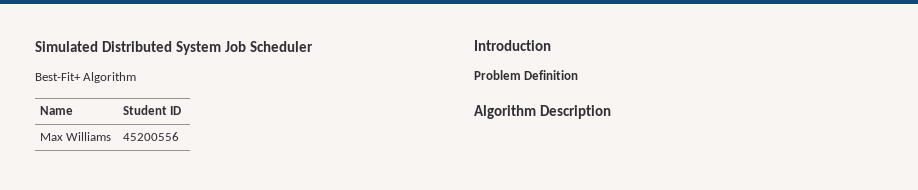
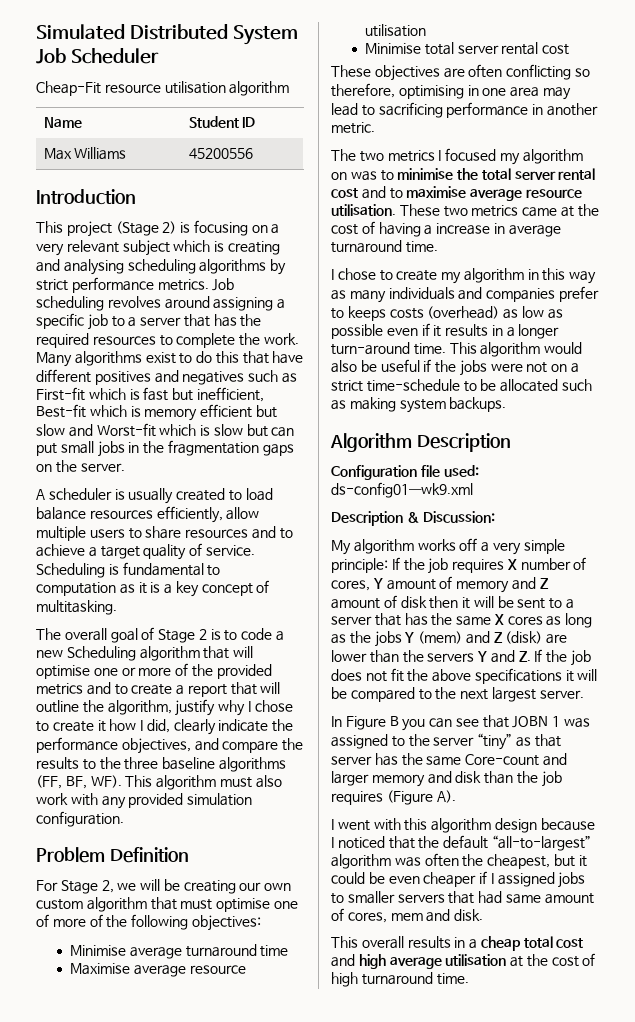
[35,72,137,83] Best-Fit+ Algorithm -> [36,81,290,96] Cheap-Fit resource utilisation algorithm
[474,70,579,80] [474,105,611,119] Problem Definition // Algorithm Description -> [36,220,280,237] [36,240,280,256] [36,259,287,275] [36,277,235,293] [36,296,286,311] [36,313,262,330] [36,333,299,348] [36,351,304,367] [36,369,297,385] [36,387,264,402] [36,404,277,421] [36,423,295,437] [36,440,294,457] [36,460,125,473] [36,488,273,504] [36,506,260,523] [36,526,293,541] [36,543,255,560] [36,562,221,578] [36,580,270,597] [36,600,117,615] [36,627,285,643] [36,646,254,661] [36,663,272,679] [36,682,281,697] [36,699,293,716] [36,719,294,735] [36,737,304,754] [36,757,286,772] [36,775,282,790] [36,793,253,809] [36,811,124,827] [36,847,189,863] [36,879,292,894] [36,897,298,912] [36,914,261,931] [69,944,289,959] [69,963,246,977] [364,24,426,37] [364,42,570,55] [331,64,590,81] [331,83,571,100] [331,102,598,118] [331,122,375,134] [331,148,583,165] [331,168,596,181] [331,186,582,201] [331,204,599,217] [331,221,561,237] [331,240,438,253] [331,268,597,284] [331,286,599,303] [331,306,563,321] [331,323,560,339] [331,342,583,357] [331,359,580,376] [331,379,592,392] [331,397,507,413] [330,433,511,452] [331,465,479,480] [331,482,473,498] [331,511,495,526] [331,538,565,555] [331,557,587,574] [331,576,549,593] [331,595,575,609] [331,613,593,628] [331,631,568,647] [331,649,592,666] [331,668,598,684] [331,687,584,702] [331,715,591,731] [331,733,561,750] [331,753,567,766] [331,771,562,787] [331,790,456,805] [331,818,595,833] [331,835,591,851] [331,853,587,869] [331,871,586,888] [331,891,594,904] [331,908,484,923] [331,936,584,951] [331,953,596,969] [331,972,469,987] This project (Stage 2) is focusing on a very relevant subject which is creating and analysing scheduling algorithms by strict performance metrics. Job scheduling revolves around assigning a specific job to a server that has the required resources to complete the work. Many algorithms exist to do this that have different positives and negatives such as First-fit which is fast but inefficient, Best-fit which is memory efficient but slow and Worst-fit which is slow but can put small jobs in the fragmentation gaps on the server. // A scheduler is usually created to load balance resources efficiently, allow multiple users to share resources and to achieve a target quality of service. Scheduling is fundamental to computation as it is a key concept of multitasking. // The overall goal of Stage 2 is to code a new Scheduling algorithm that will optimise one or more of the provided metrics and to create a report that will outline the algorithm, justify why I chose to create it how I did, clearly indicate the performance objectives, and compare the results to the three baseline algorithms (FF, BF, WF). This algorithm must also work with any provided simulation configuration. // Problem Definition // For Stage 2, we will be creating our own custom algorithm that must optimise one of more of the following objectives: // Minimise average turnaround time // Maximise average resource utilisation // Minimise total server rental cost // These objectives are often conflicting so therefore, optimising in one area may lead to sacrificing performance in another metric. // The two metrics I focused my algorithm on was to minimise the total server rental cost and to maximise average resource utilisation. These two metrics came at the cost of having a increase in average turnaround time. // I chose to create my algorithm in this way as many individuals and companies prefer to keeps costs (overhead) as low as possible even if it results in a longer turn-around time. This algorithm would also be useful if the jobs were not on a strict time-schedule to be allocated such as making system backups. // Algorithm Description // Configuration file used: ds-config01—wk9.xml // Description & Discussion: // My algorithm works off a very simple principle: If the job requires X number of cores, Y amount of memory and Z amount of disk then it will be sent to a server that has the same X cores as long as the jobs Y (mem) and Z (disk) are lower than the servers Y and Z. If the job does not fit the above specifications it will be compared to the next largest server. // In Figure B you can see that JOBN 1 was assigned to the server “tiny” as that server has the same Core-count and larger memory and disk than the job requires (Figure A). // I went with this algorithm design because I noticed that the default “all-to-largest” algorithm was often the cheapest, but it could be even cheaper if I assigned jobs to smaller servers that had same amount of cores, mem and disk. // This overall results in a cheap total cost and high average utilisation at the cost of high turnaround time.

